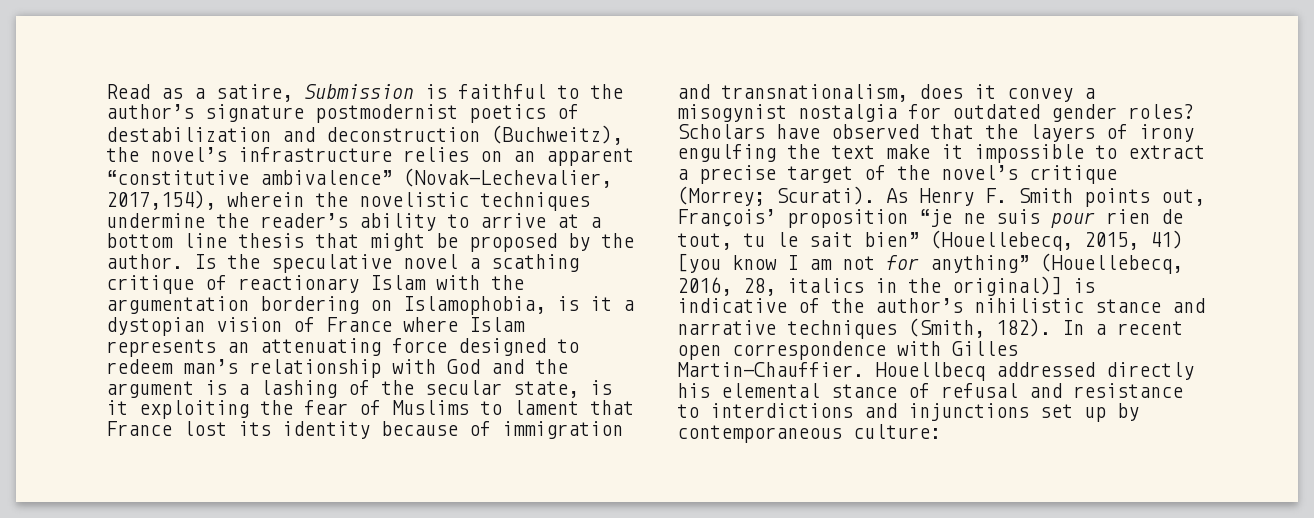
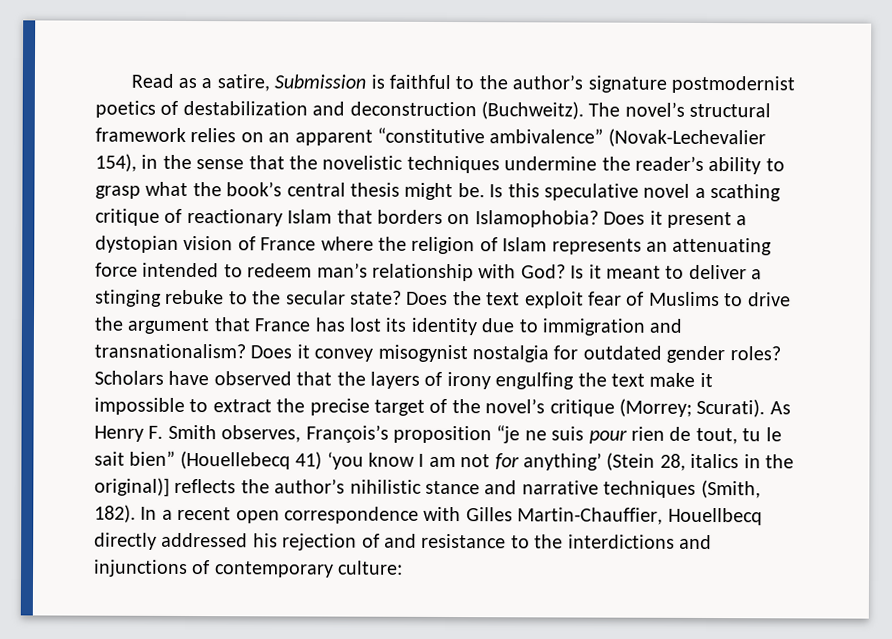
[491,125,623,145] [106,147,392,162] (Buchweitz), the novel’s infrastructure -> [481,101,772,120] [95,127,186,142] (Buchweitz). The novel’s structural framework
[403,168,612,188] [106,190,304,210] (Novak-Lechevalier, 2017,154), wherein -> [607,128,766,148] [95,153,285,172] (Novak-Lechevalier 154), in the sense that
[480,213,601,228] [106,233,634,252] [106,254,260,269] arrive at a bottom line thesis that might be proposed by the author. Is the -> [95,181,540,201] grasp what the book’s central thesis might be. Is this
[436,275,524,290] [106,296,612,315] with the argumentation bordering on Islamophobia, is it -> [336,209,732,229] that borders on Islamophobia? Does it present
(458, 324) none -> [378,236,498,255] the religion of
[458,338,546,356] designed -> [142,262,220,278] intended
[447,359,568,374] [106,380,612,398] [106,400,293,419] God and the argument is a lashing of the secular state, is it exploiting the -> [520,264,763,280] [95,289,584,309] God? Is it meant to deliver a stinging rebuke to the secular state? Does the text exploit
[513,400,579,415] lament -> [747,292,791,307] [94,316,211,335] drive the argument
(172, 428) none -> [314,317,346,332] has
[381,421,623,439] [677,84,963,102] because of immigration and transnationalism, does -> [481,318,684,336] [94,343,293,359] due to immigration and transnationalism? Does
[1084,88,1095,99] a -> (374, 355) none
[677,169,688,180] a -> [276,398,306,413] the
[1084,188,1205,207] [677,209,776,227] points out, François’ -> [221,424,389,443] observes, François’s
[930,230,1183,251] [677,253,721,273] (Houellebecq, 2015, 41) [you -> [179,450,364,470] (Houellebecq 41) ‘you
[930,253,1183,274] [677,277,732,296] anything” (Houellebecq, 2016, -> [522,452,656,471] anything’ (Stein
[1073,278,1095,293] [677,298,820,313] is indicative of -> [174,478,237,494] reflects
[677,362,1194,381] [677,383,1018,398] Martin-Chauffier. Houellbecq addressed directly his elemental stance of refusal -> [517,507,763,526] [94,532,380,551] Martin-Chauffier, Houellbecq directly addressed his rejection of
(699, 411) none -> [534,534,564,549] the
[1040,403,1139,422] [677,425,842,443] set up by contemporaneous -> [192,560,334,578] of contemporary

